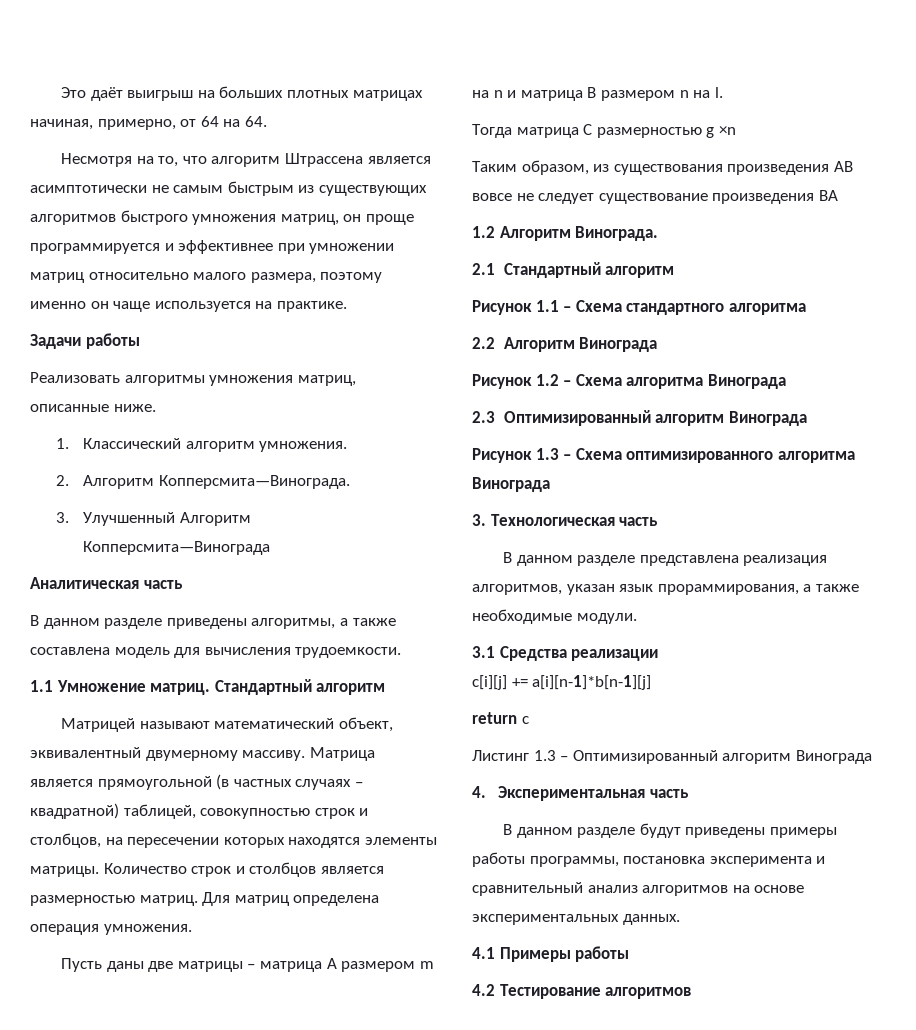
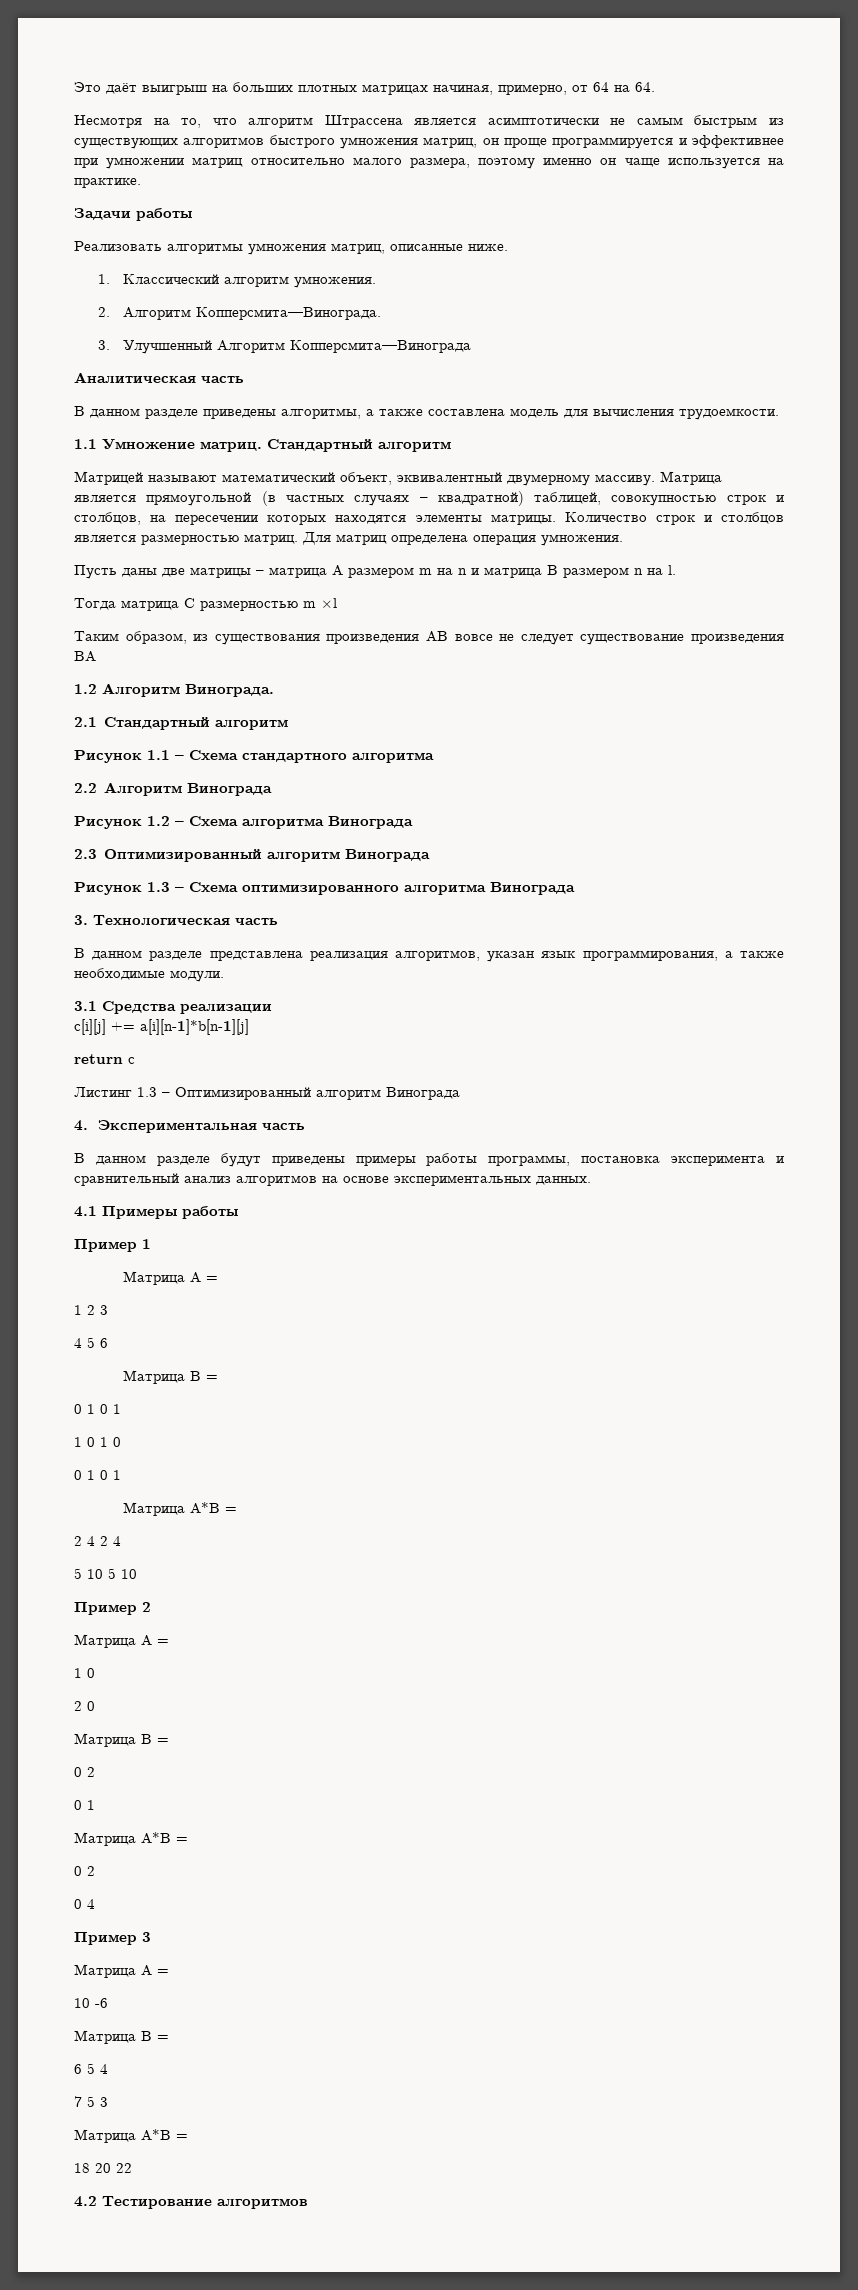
[706,126,736,138] g ×n -> [303,598,337,608] m ×l
[657,584,799,595] прораммирования, -> [582,950,718,961] программирования,
(630, 954) none -> [74,1239,151,1252] [122,1271,218,1285] [74,1305,108,1315] [74,1337,108,1348] [122,1370,218,1384] [74,1404,121,1414] [74,1437,121,1447] [74,1470,121,1480] [122,1502,237,1516] [74,1536,121,1546] [74,1568,137,1579] [74,1602,151,1615] [74,1634,169,1648] [74,1668,95,1678] [74,1701,95,1711] [74,1733,169,1747] [74,1767,95,1777] [74,1800,95,1810] [74,1832,188,1846] [74,1866,95,1876] [74,1899,95,1909] [74,1932,151,1945] [74,1964,169,1978] [74,1998,108,2008] [74,2030,169,2044] [74,2063,108,2074] [74,2096,108,2107] [74,2129,188,2143] [74,2163,132,2173] // Пример 1 // Матрица A = // 1 2 3 // 4 5 6 // Матрица B = // 0 1 0 1 // 1 0 1 0 // 0 1 0 1 // Матрица A*B = // 2 4 2 4 // 5 10 5 10 // Пример 2 // Матрица A = // 1 0 // 2 0 // Матрица B = // 0 2 // 0 1 // Матрица A*B = // 0 2 // 0 4 // Пример 3 // Матрица A = // 10 -6 // Матрица B = // 6 5 4 // 7 5 3 // Матрица A*B = // 18 20 22

